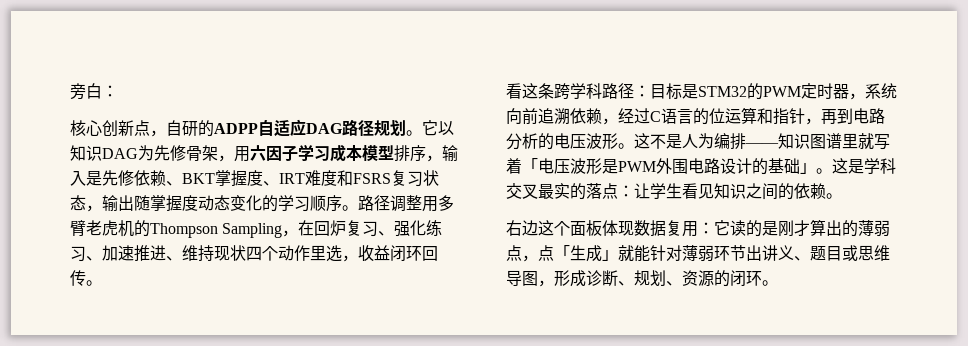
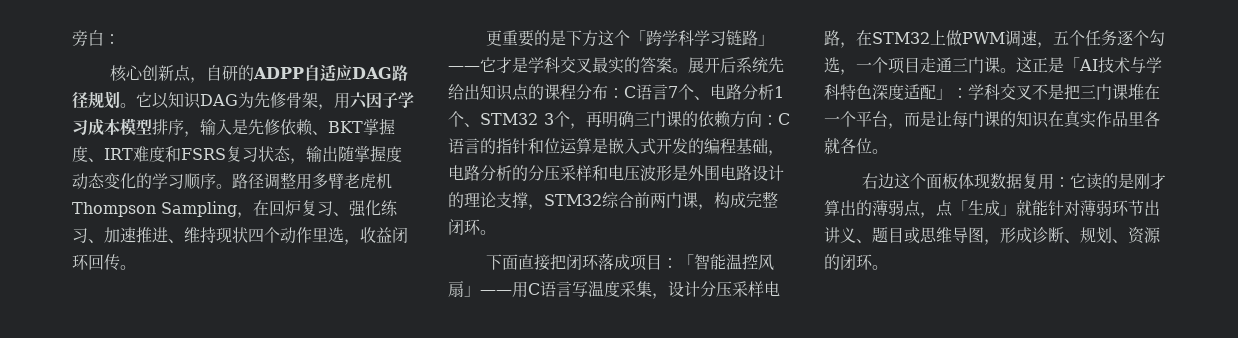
[134,220,150,237] 的 -> (392, 181) none
[506,83,897,100] [506,107,885,125] [506,133,890,150] [506,158,896,175] [506,183,826,200] 看这条跨学科路径：目标是STM32的PWM定时器，系统向前追溯依赖，经过C语言的位运算和指针，再到电路分析的电压波形。这不是人为编排——知识图谱里就写着「电压波形是PWM外围电路设计的基础」。这是学科交叉最实的落点：让学生看见知识之间的依赖 -> [485,30,774,47] [448,56,784,74] [448,84,784,101] [448,111,790,129] [448,138,784,156] [448,165,784,181] [448,191,778,210] [448,219,496,235] [485,253,774,271] [448,281,780,299] [824,30,1165,48] [824,57,1162,75] [824,83,1160,101] [824,110,1160,129] [824,138,872,154] 更重要的是下方这个「跨学科学习链路」——它才是学科交叉最实的答案。展开后系统先给出知识点的课程分布：C语言7个、电路分析1个、STM32 3个，再明确三门课的依赖方向：C语言的指针和位运算是嵌入式开发的编程基础，电路分析的分压采样和电压波形是外围电路设计的理论支撑，STM32综合前两门课，构成完整闭环。 // 下面直接把闭环落成项目：「智能温控风扇」——用C语言写温度采集，设计分压采样电路，在STM32上做PWM调速，五个任务逐个勾选，一个项目走通三门课。这正是「AI技术与学科特色深度适配」：学科交叉不是把三门课堆在一个平台，而是让每门课的知识在真实作品里各就各位

